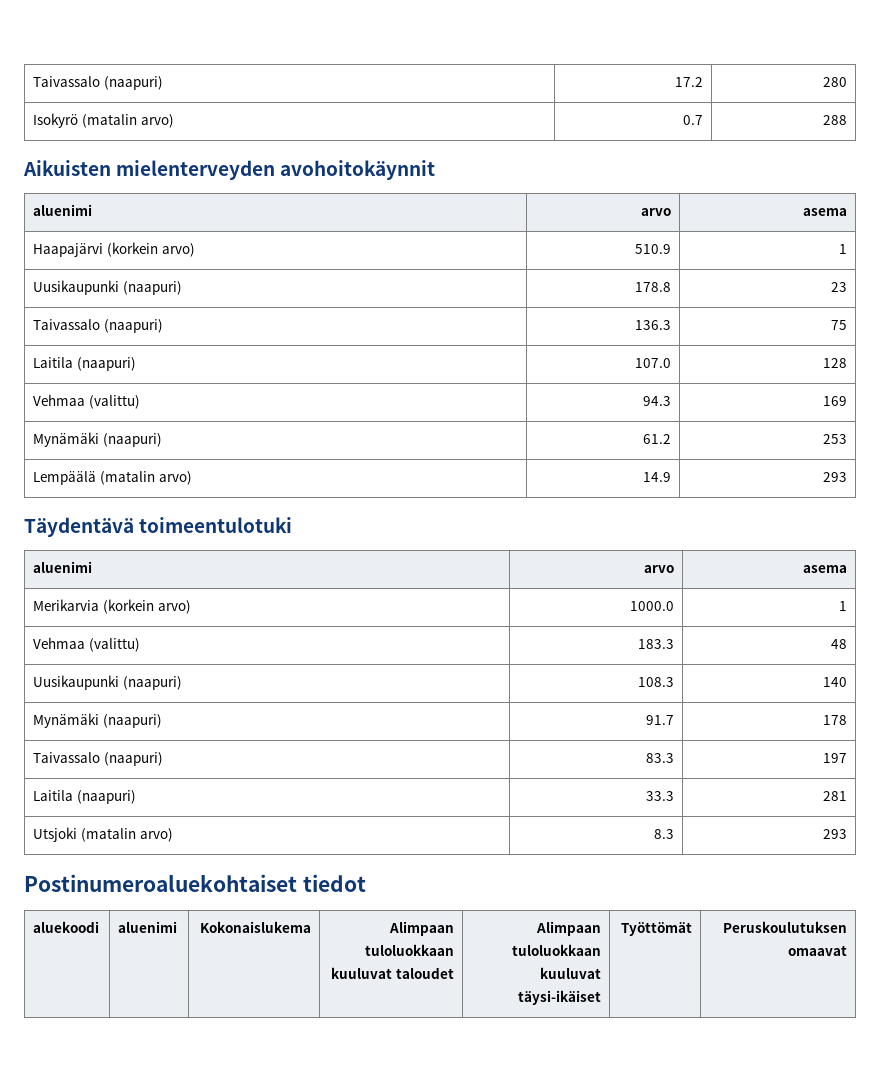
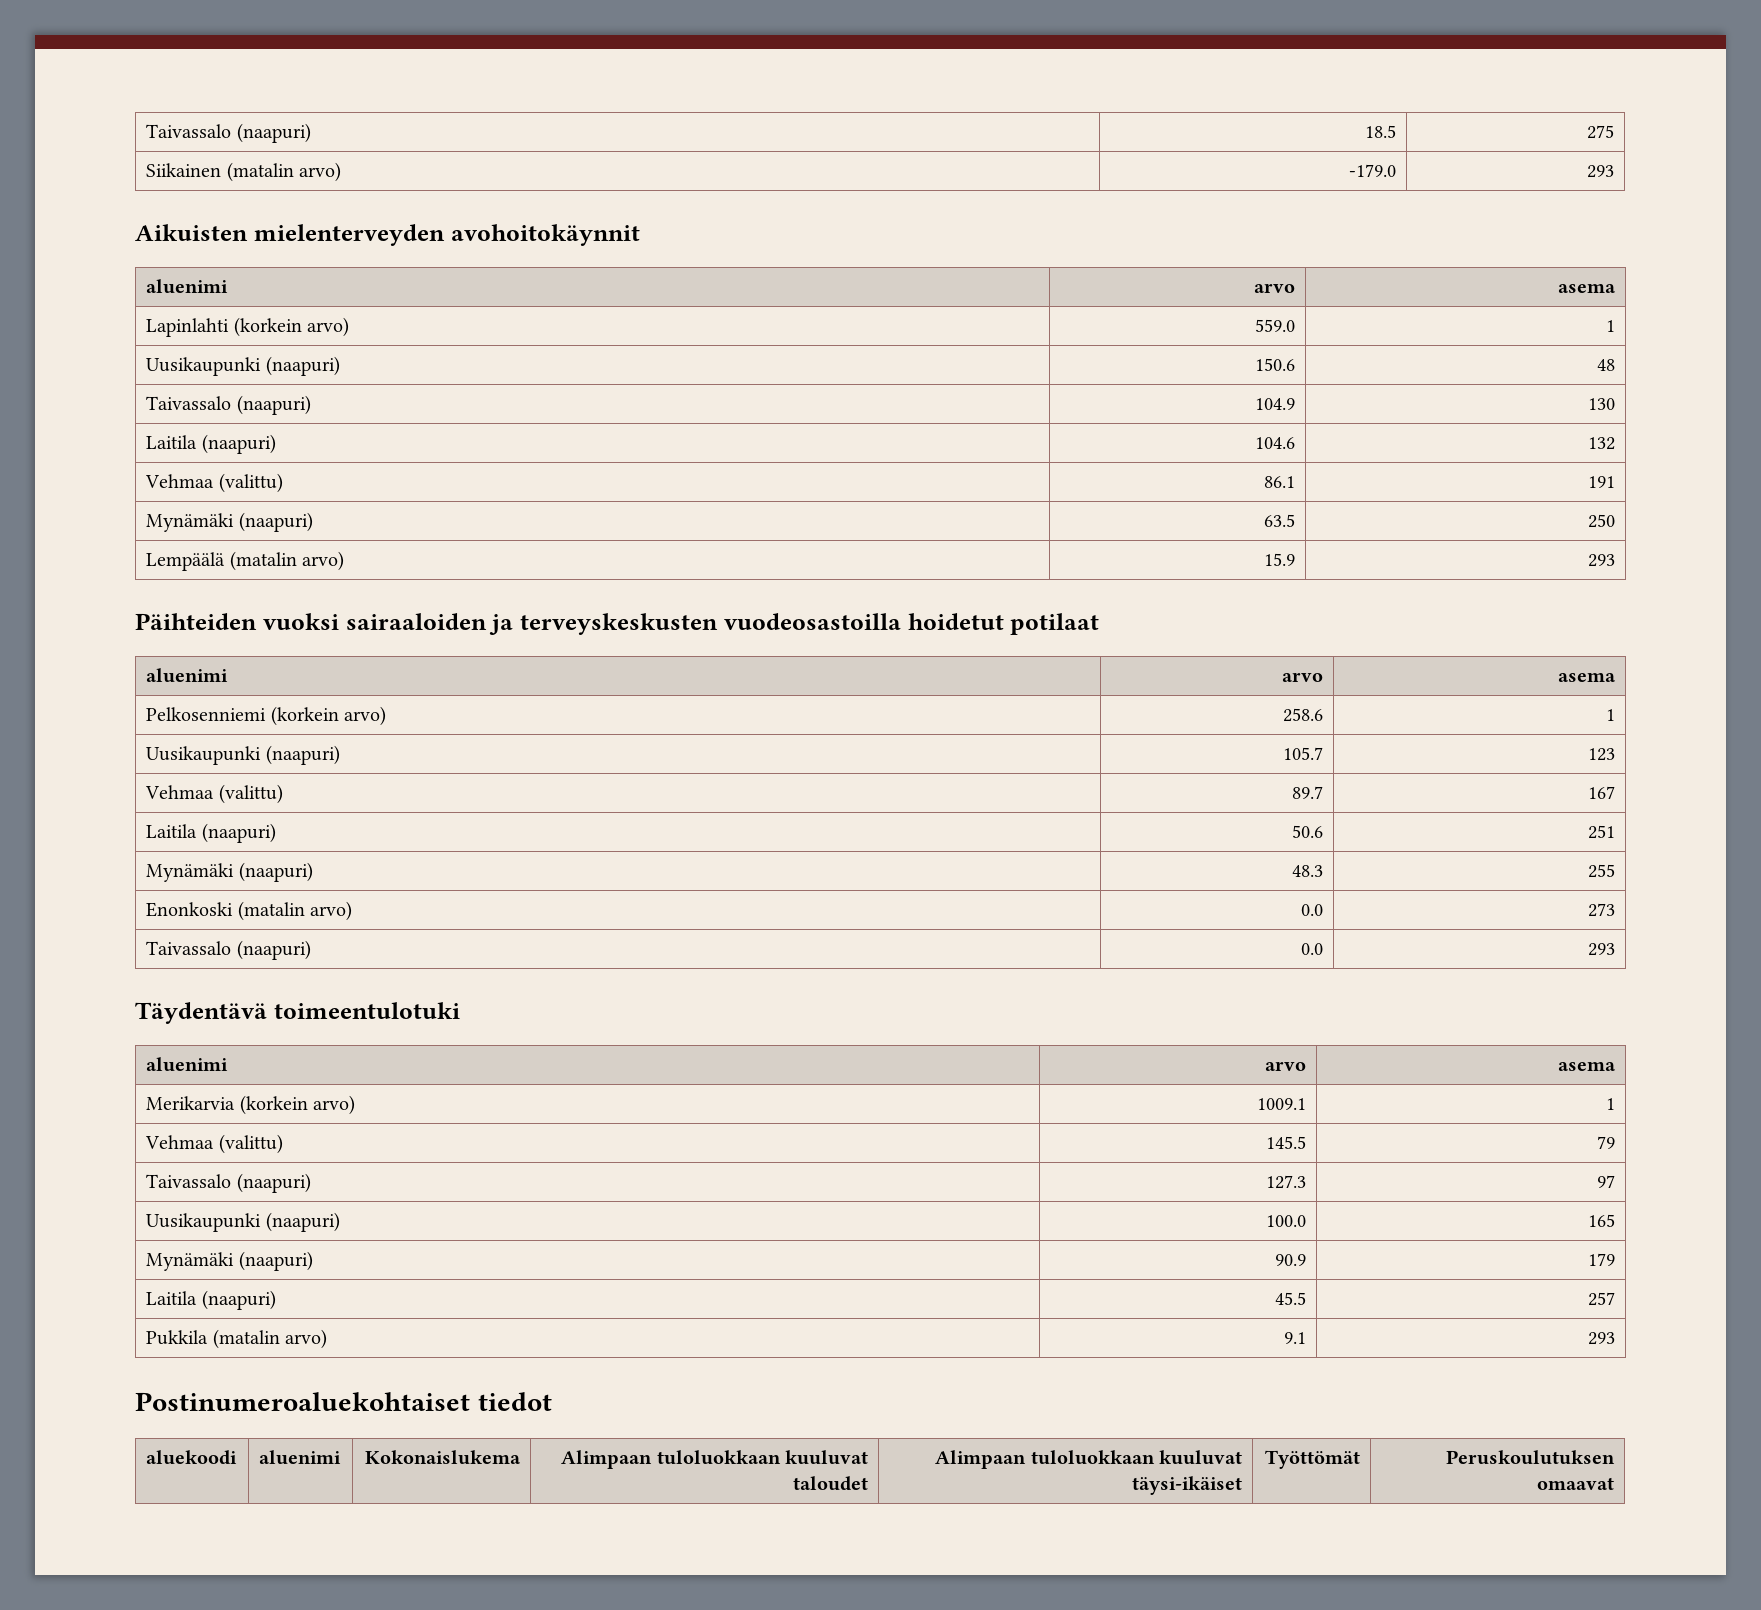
[33,76,164,90] [674,77,703,87] [822,77,847,87] [33,113,174,128] [682,115,703,125] [822,115,847,125] Taivassalo (naapuri) | 17.2 | 280 // Isokyrö (matalin arvo) | 0.7 | 288 -> [146,123,311,143] [1364,125,1396,138] [1586,125,1614,139] [146,162,341,182] [1348,164,1396,177] [1586,165,1614,178] Taivassalo (naapuri) | 18.5 | 275 // Siikainen (matalin arvo) | -179.0 | 293
[33,242,195,257] [634,244,671,254] [838,244,847,254] [33,280,183,295] [634,282,671,292] [830,282,847,292] [33,319,164,333] [634,320,671,330] [830,320,847,330] [33,357,137,371] [634,358,671,368] [822,358,847,368] [33,394,141,409] [642,396,671,406] [822,396,847,406] [33,432,163,447] [642,434,671,444] [822,434,847,444] Haapajärvi (korkein arvo) | 510.9 | 1 // Uusikaupunki (naapuri) | 178.8 | 23 // Taivassalo (naapuri) | 136.3 | 75 // Laitila (naapuri) | 107.0 | 128 // Vehmaa (valittu) | 94.3 | 169 // Mynämäki (naapuri) | 61.2 | 253 -> [146,317,349,337] [1254,319,1295,332] [1605,320,1615,332] [146,356,340,376] [1254,358,1295,371] [1596,359,1615,371] [146,395,311,415] [1254,398,1295,410] [1587,398,1615,410] [146,434,276,454] [1254,437,1295,449] [1587,437,1615,450] [145,473,283,493] [1263,476,1295,488] [1587,476,1615,488] [146,512,313,532] [1263,514,1295,527] [1587,514,1615,528] Lapinlahti (korkein arvo) | 559.0 | 1 // Uusikaupunki (naapuri) | 150.6 | 48 // Taivassalo (naapuri) | 104.9 | 130 // Laitila (naapuri) | 104.6 | 132 // Vehmaa (valittu) | 86.1 | 191 // Mynämäki (naapuri) | 63.5 | 250
[642,472,671,482] 14.9 -> [1263,553,1295,566] [1587,554,1615,567] [135,613,1100,635] [146,668,229,683] [1281,672,1323,682] [1557,672,1616,682] [146,706,386,726] [1282,708,1323,722] [1605,709,1615,721] [146,745,340,765] [1282,747,1323,760] [1587,748,1615,761] [145,784,283,804] [1291,786,1323,799] [1587,786,1615,799] [146,823,276,843] [1291,825,1323,838] [1587,825,1615,839] [146,862,313,882] [1291,865,1323,877] [1587,864,1615,878] [146,901,352,921] [1300,904,1323,916] [1587,903,1615,917] [146,940,311,960] [1300,943,1323,955] 15.9 | 293 // Päihteiden vuoksi sairaaloiden ja terveyskeskusten vuodeosastoilla hoidetut potilaat // aluenimi | arvo | asema // Pelkosenniemi (korkein arvo) | 258.6 | 1 // Uusikaupunki (naapuri) | 105.7 | 123 // Vehmaa (valittu) | 89.7 | 167 // Laitila (naapuri) | 50.6 | 251 // Mynämäki (naapuri) | 48.3 | 255 // Enonkoski (matalin arvo) | 0.0 | 273 // Taivassalo (naapuri) | 0.0
[629,601,674,611] 1000.0 -> [1256,1098,1306,1110] 1009.1
[637,639,674,649] [830,639,847,649] [33,675,183,690] [637,677,674,687] [822,677,847,687] [33,713,163,728] [645,715,674,725] [822,715,847,725] [33,752,164,766] [645,753,674,763] [822,753,847,763] [33,790,137,804] [645,791,674,801] [822,791,847,801] [33,827,173,842] [653,829,674,839] 183.3 | 48 // Uusikaupunki (naapuri) | 108.3 | 140 // Mynämäki (naapuri) | 91.7 | 178 // Taivassalo (naapuri) | 83.3 | 197 // Laitila (naapuri) | 33.3 | 281 // Utsjoki (matalin arvo) | 8.3 -> [1265,1136,1306,1149] [1596,1136,1615,1149] [146,1173,311,1193] [1265,1175,1306,1189] [1596,1175,1615,1188] [146,1212,340,1232] [1265,1215,1306,1227] [1587,1214,1615,1227] [146,1251,313,1271] [1274,1254,1306,1266] [1587,1253,1615,1266] [146,1290,276,1310] [1274,1292,1306,1305] [1587,1292,1615,1306] [146,1329,327,1349] [1283,1332,1306,1344] 145.5 | 79 // Taivassalo (naapuri) | 127.3 | 97 // Uusikaupunki (naapuri) | 100.0 | 165 // Mynämäki (naapuri) | 90.9 | 179 // Laitila (naapuri) | 45.5 | 257 // Pukkila (matalin arvo) | 9.1

